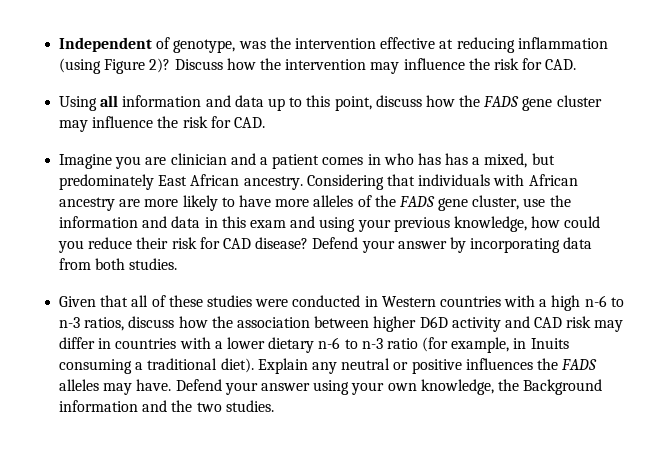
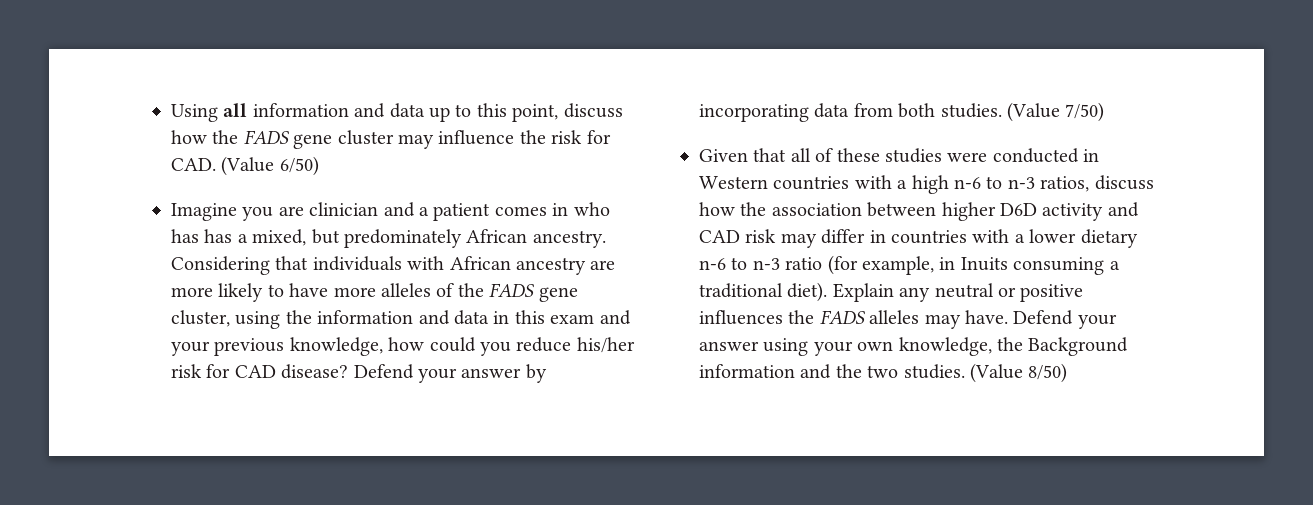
[59,37,608,53] [59,58,577,74] Independent of genotype, was the intervention effective at reducing inflammation (using Figure 2)? Discuss how the intervention may influence the risk for CAD. // -> (171, 113) none
(265, 122) none -> [221,156,319,176] (Value 6/50)
[158,175,188,186] East -> (462, 238) none
[523,198,546,207] use -> [235,311,281,329] using
[319,217,356,232] using -> (631, 317) none
[136,237,169,249] their -> [576,337,635,353] his/her
(178, 264) none -> [1007,102,1105,122] (Value 7/50)
(274, 406) none -> [970,363,1068,383] (Value 8/50)

